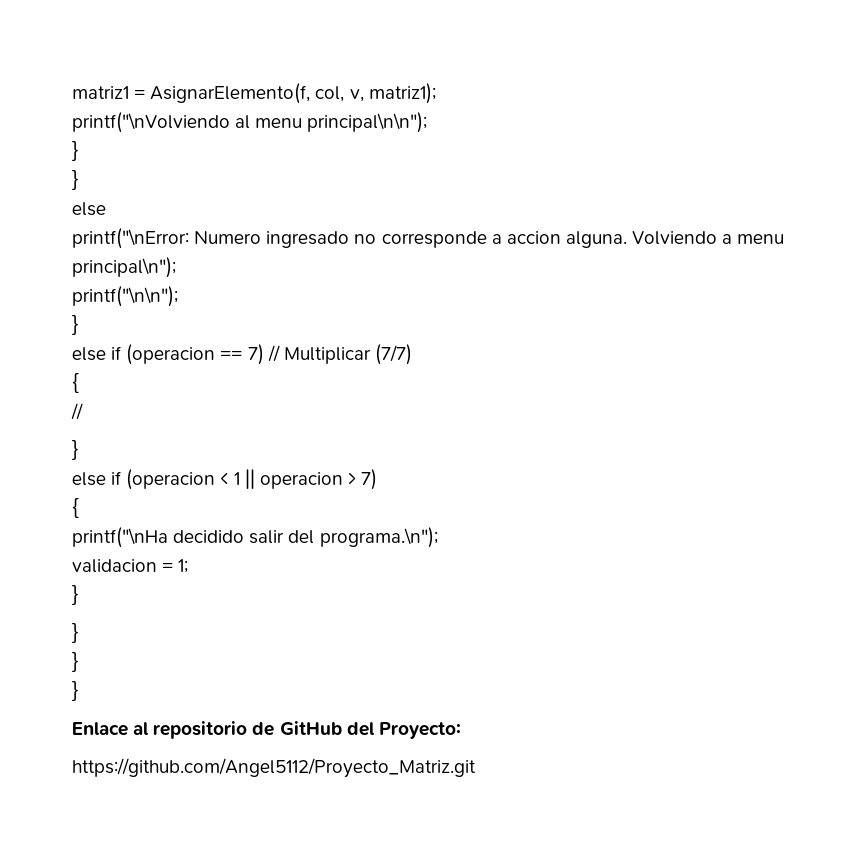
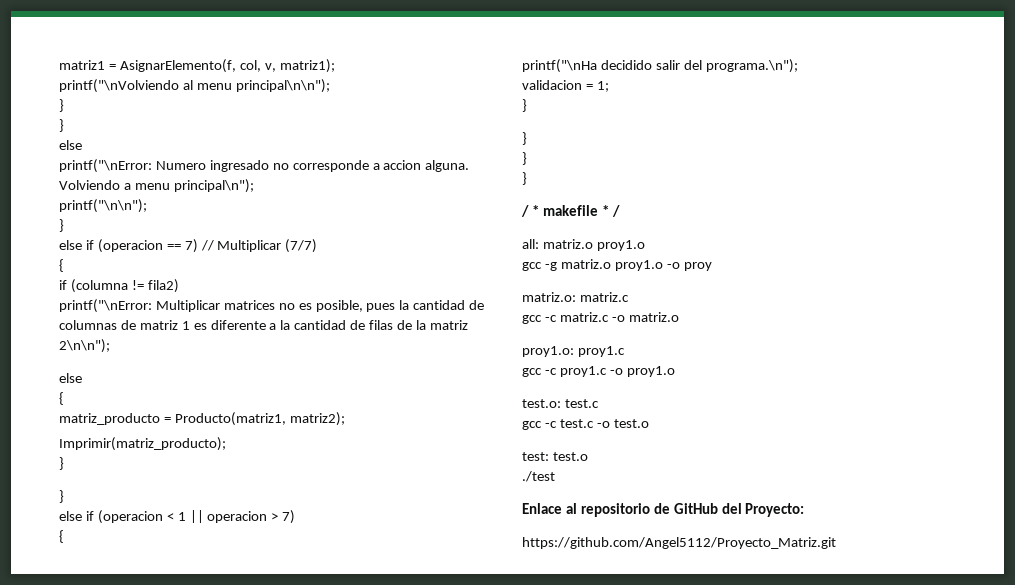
[71,403,83,420] // -> [59,279,179,293] [59,299,485,313] [59,320,468,330] [59,339,110,353] [59,373,82,383] [59,392,64,405] [59,412,345,426] [59,437,226,451] [59,457,64,470] if (columna != fila2) // printf("\nError: Multiplicar matrices no es posible, pues la cantidad de columnas de matriz 1 es diferente a la cantidad de filas de la matriz 2\n\n"); // else // { // matriz_producto = Producto(matriz1, matriz2); // Imprimir(matriz_producto); // }
(79, 691) none -> [521,205,620,217] [522,239,645,251] [522,259,712,271] [522,292,629,302] [522,312,679,324] [522,346,625,357] [522,366,675,377] [522,399,599,408] [522,419,649,430] [522,452,588,461] [522,471,555,482] // / * makefile * / // all: matriz.o proy1.o // gcc -g matriz.o proy1.o -o proy // matriz.o: matriz.c // gcc -c matriz.c -o matriz.o // proy1.o: proy1.c // gcc -c proy1.c -o proy1.o // test.o: test.c // gcc -c test.c -o test.o // test: test.o // ./test

